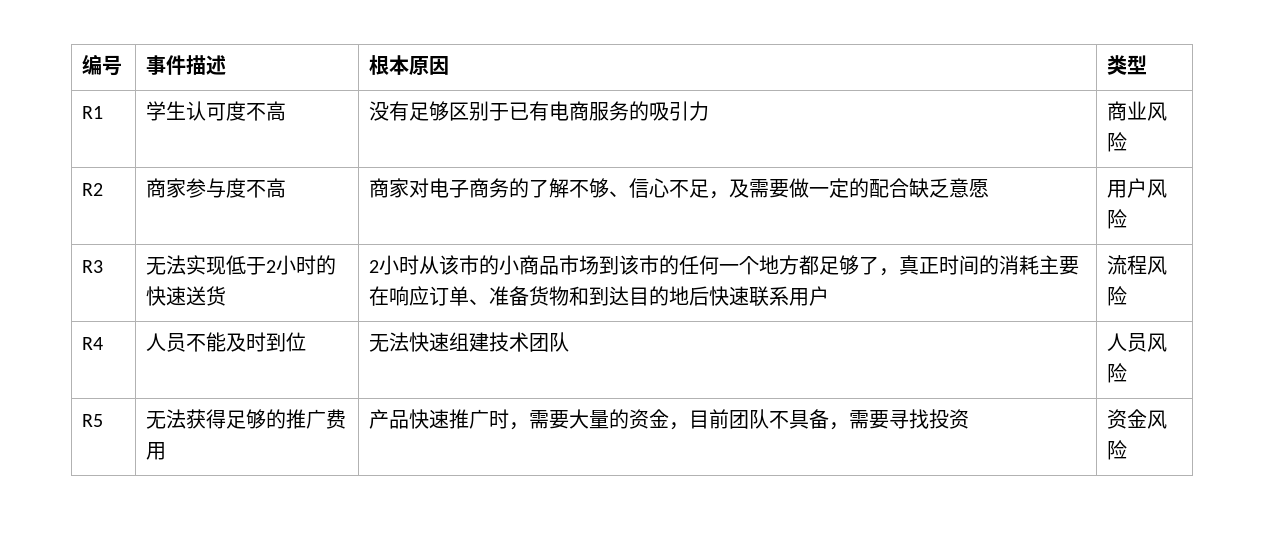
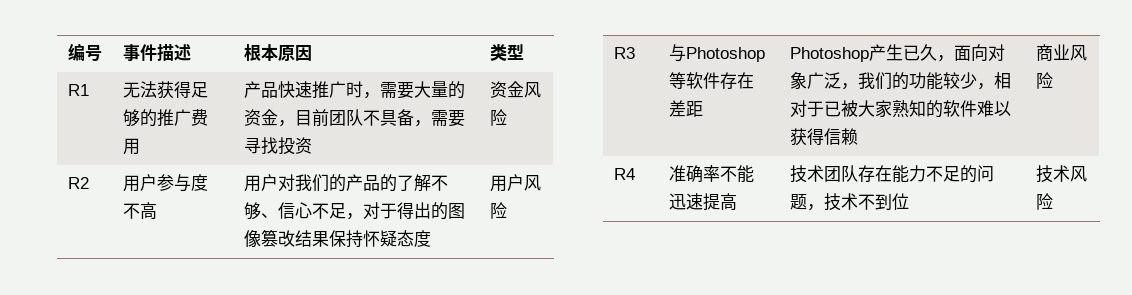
[146,101,287,121] [369,101,710,121] [1107,101,1168,121] [1107,132,1128,152] [82,183,104,196] [146,178,287,198] [369,178,990,199] [1107,178,1168,198] [1107,209,1128,229] [82,260,104,273] [146,255,337,275] [146,286,227,306] [369,255,1080,276] [369,286,830,307] [1107,255,1168,275] [1107,286,1128,306] [82,337,104,350] [146,332,307,352] [369,332,570,352] [1107,333,1168,352] [1107,363,1128,383] [82,414,104,427] | 学生认可度不高 | 没有足够区别于已有电商服务的吸引力 | 商业风险 // R2 | 商家参与度不高 | 商家对电子商务的了解不够、信心不足，及需要做一定的配合缺乏意愿 | 用户风险 // R3 | 无法实现低于2小时的快速送货 | 2小时从该市的小商品市场到该市的任何一个地方都足够了，真正时间的消耗主要在响应订单、准备货物和到达目的地后快速联系用户 | 流程风险 // R4 | 人员不能及时到位 | 无法快速组建技术团队 | 人员风险 // R5 -> (89, 90) none
(1128, 450) none -> [67,177,89,189] [122,174,208,192] [122,202,157,220] [243,174,448,192] [243,202,465,220] [243,230,431,248] [489,174,541,192] [489,202,507,219] [613,47,635,59] [668,44,765,62] [668,72,754,89] [668,100,703,117] [789,44,1005,62] [789,72,1011,90] [789,100,1011,118] [789,128,858,146] [1035,44,1087,61] [1035,72,1053,89] [613,168,635,180] [668,165,754,183] [668,193,737,211] [789,165,994,183] [789,193,909,211] [1035,165,1087,183] [1035,193,1053,210] // R2 | 用户参与度不高 | 用户对我们的产品的了解不够、信心不足，对于得出的图像篡改结果保持怀疑态度 | 用户风险 // R3 | 与Photoshop等软件存在差距 | Photoshop产生已久，面向对象广泛，我们的功能较少，相对于已被大家熟知的软件难以获得信赖 | 商业风险 // R4 | 准确率不能迅速提高 | 技术团队存在能力不足的问题，技术不到位 | 技术风险

